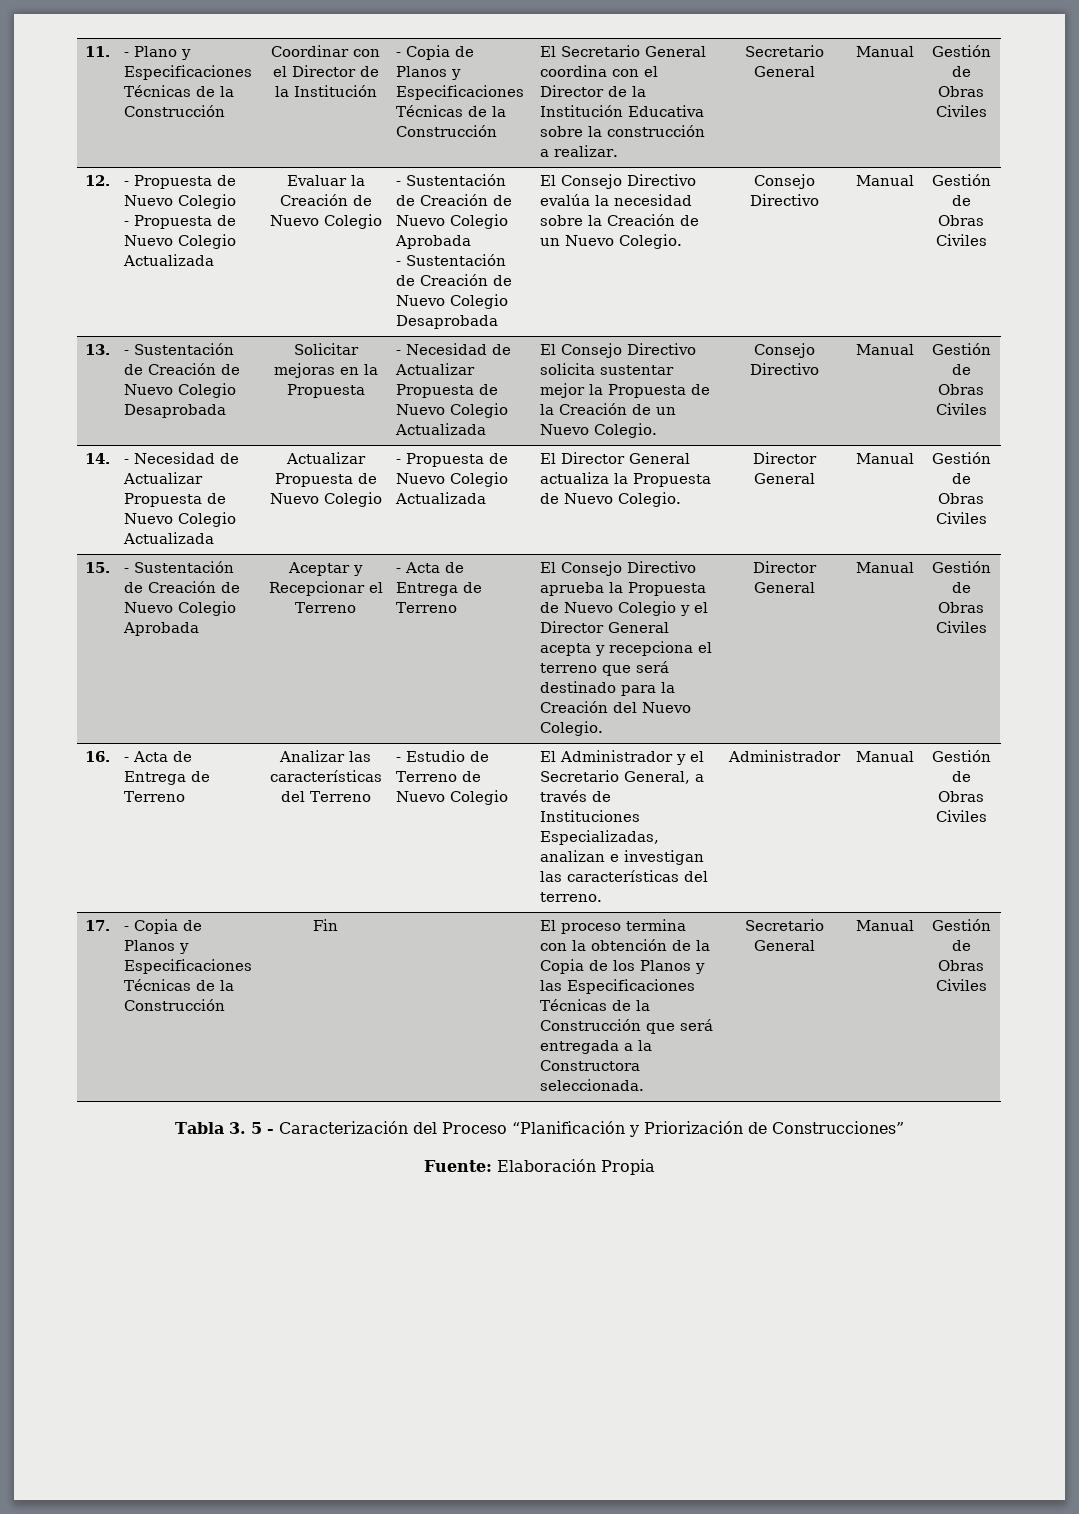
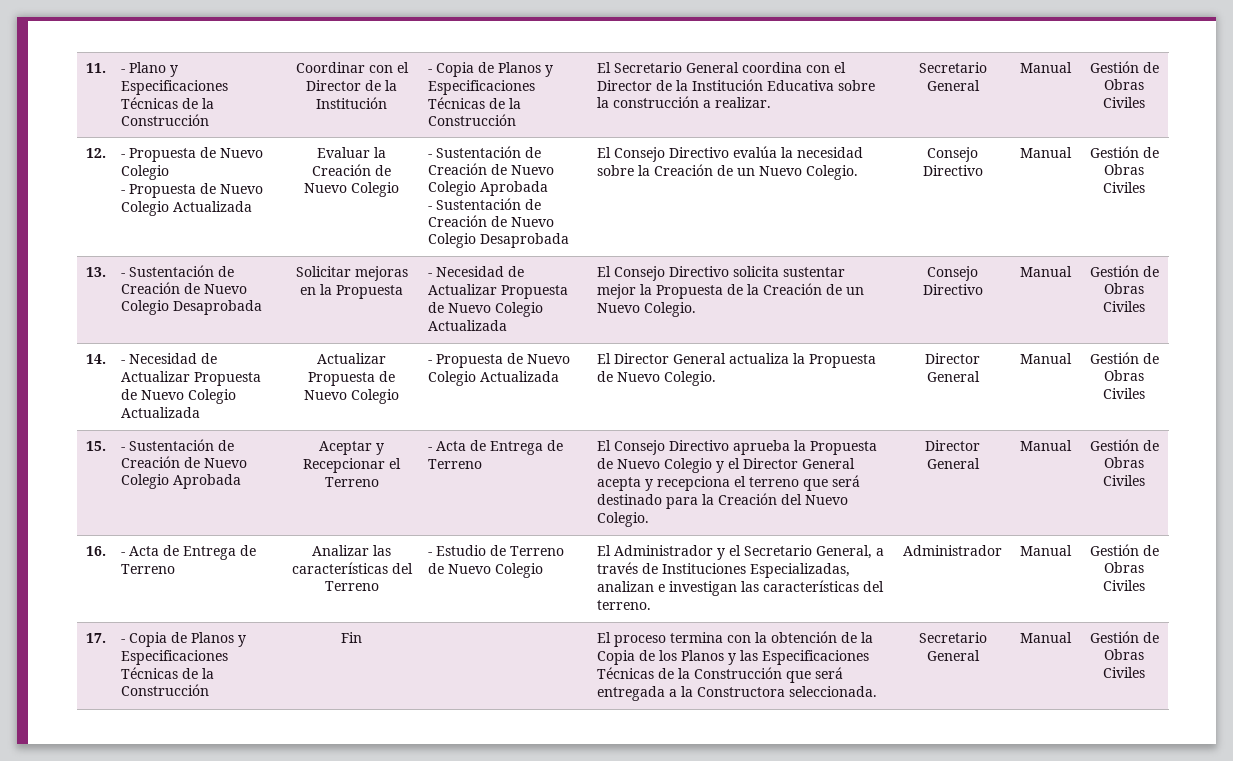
[175,1121,904,1137] [424,1159,655,1175] // Tabla 3. 5 - Caracterización del Proceso “Planificación y Priorización de Construcciones” // Fuente: Elaboración Propia -> (1145, 672) none

